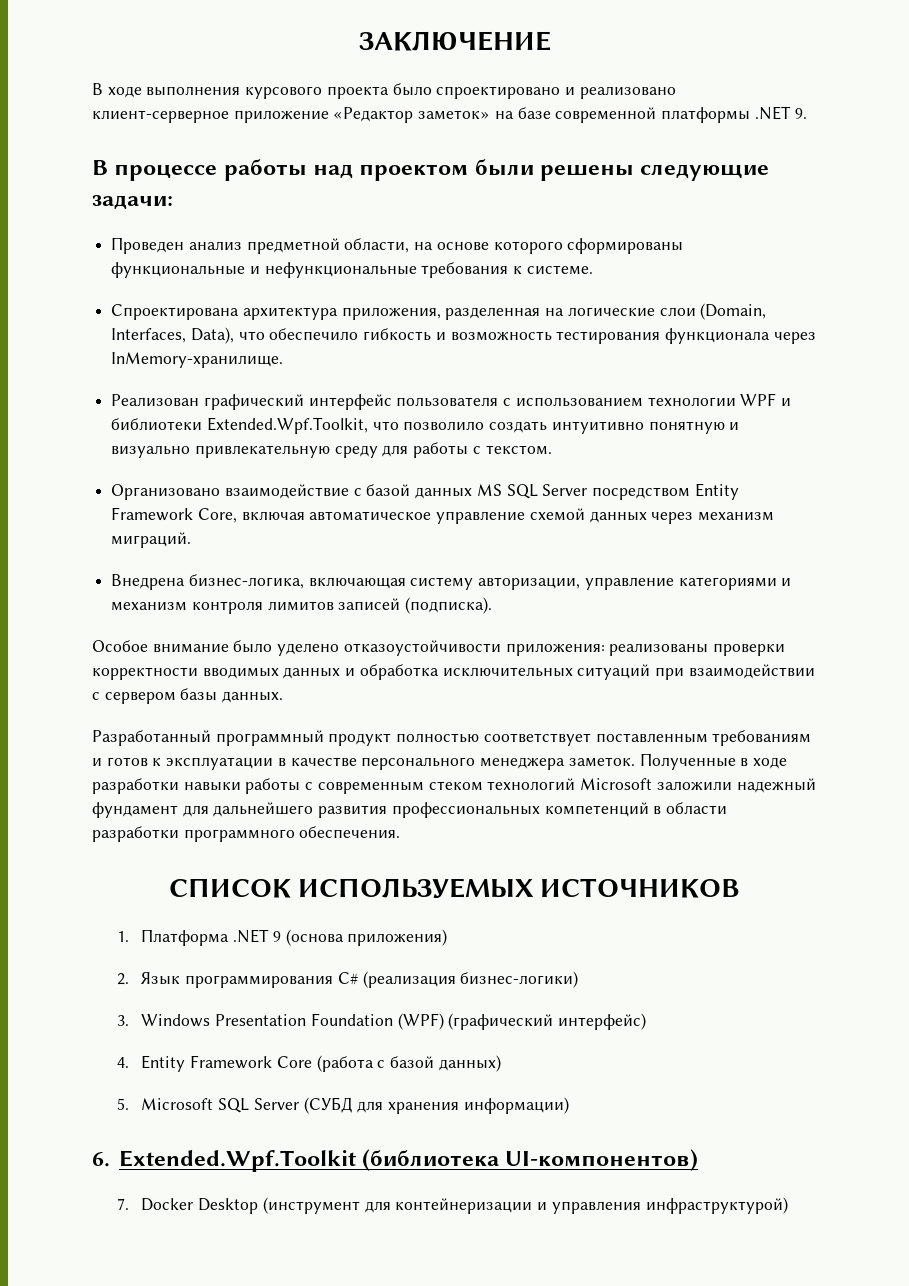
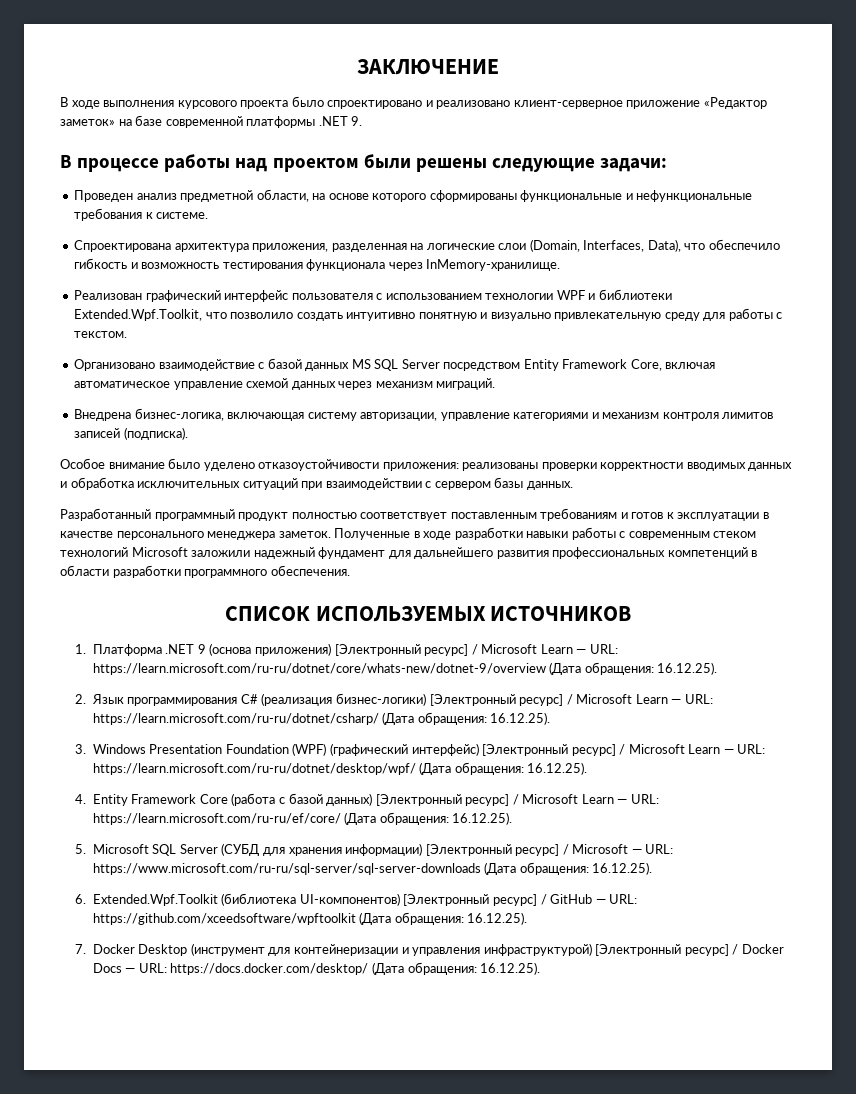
(448, 937) none -> [334,644,618,656] [92,662,718,675] [Электронный ресурс] / Microsoft Learn — URL: https://learn.microsoft.com/ru-ru/dotnet/core/whats-new/dotnet-9/overview (Дата обращения: 16.12.25).
(579, 979) none -> [429,694,713,706] [92,712,551,725] [Электронный ресурс] / Microsoft Learn — URL: https://learn.microsoft.com/ru-ru/dotnet/csharp/ (Дата обращения: 16.12.25).
(647, 1021) none -> [482,744,766,756] [92,762,588,775] [Электронный ресурс] / Microsoft Learn — URL: https://learn.microsoft.com/ru-ru/dotnet/desktop/wpf/ (Дата обращения: 16.12.25).
(501, 1063) none -> [375,794,659,806] [92,812,513,825] [Электронный ресурс] / Microsoft Learn — URL: https://learn.microsoft.com/ru-ru/ef/core/ (Дата обращения: 16.12.25).
[92,1149,699,1172] // 6. Extended.Wpf.Toolkit (библиотека UI-компонентов) -> [425,844,674,856] [92,862,653,875] [75,893,638,906] [92,912,528,925] [Электронный ресурс] / Microsoft — URL: https://www.microsoft.com/ru-ru/sql-server/sql-server-downloads (Дата обращения: 16.12.25). // 6. Extended.Wpf.Toolkit (библиотека UI-компонентов) [Электронный ресурс] / GitHub — URL: https://github.com/xceedsoftware/wpftoolkit (Дата обращения: 16.12.25).
(788, 1205) none -> [595,944,784,956] [92,962,541,975] [Электронный ресурс] / Docker Docs — URL: https://docs.docker.com/desktop/ (Дата обращения: 16.12.25).

